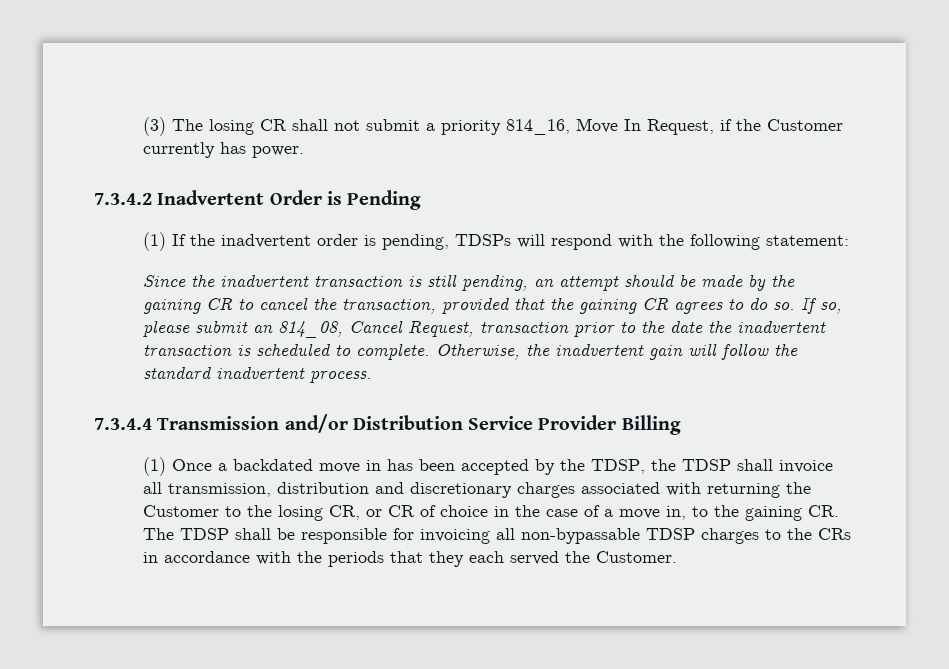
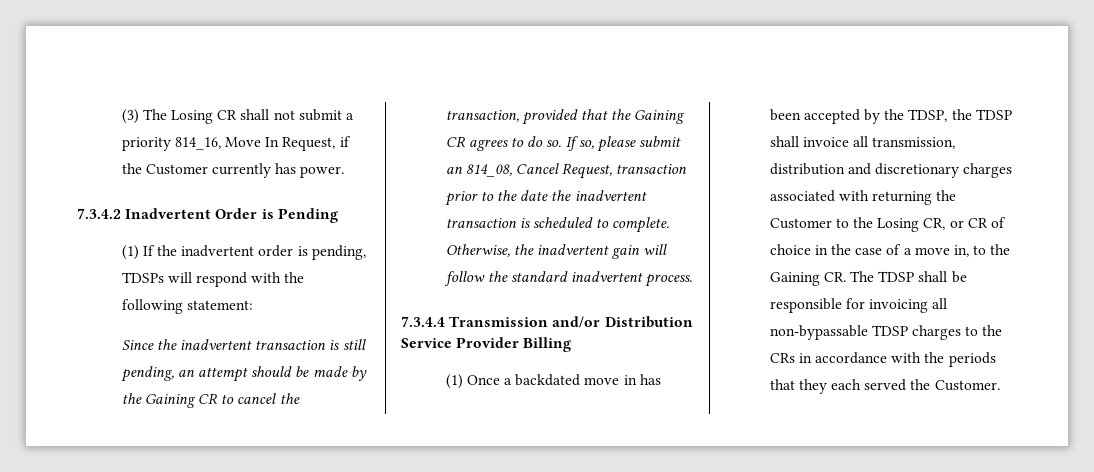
[209,119,255,135] losing -> [171,110,214,124] Losing
[143,299,202,314] gaining -> [144,394,195,408] Gaining
[579,299,638,314] gaining -> [634,110,685,124] Gaining
[278,505,324,521] losing -> [877,218,920,232] Losing
[745,506,803,521] gaining -> [769,272,820,286] Gaining

